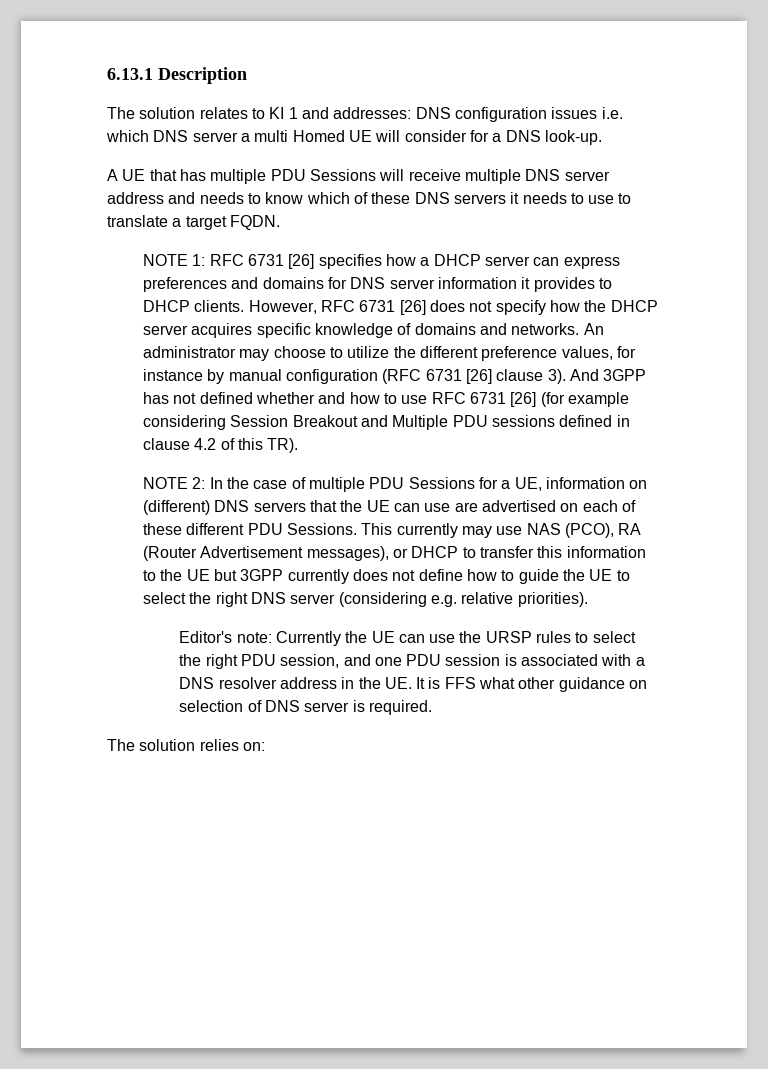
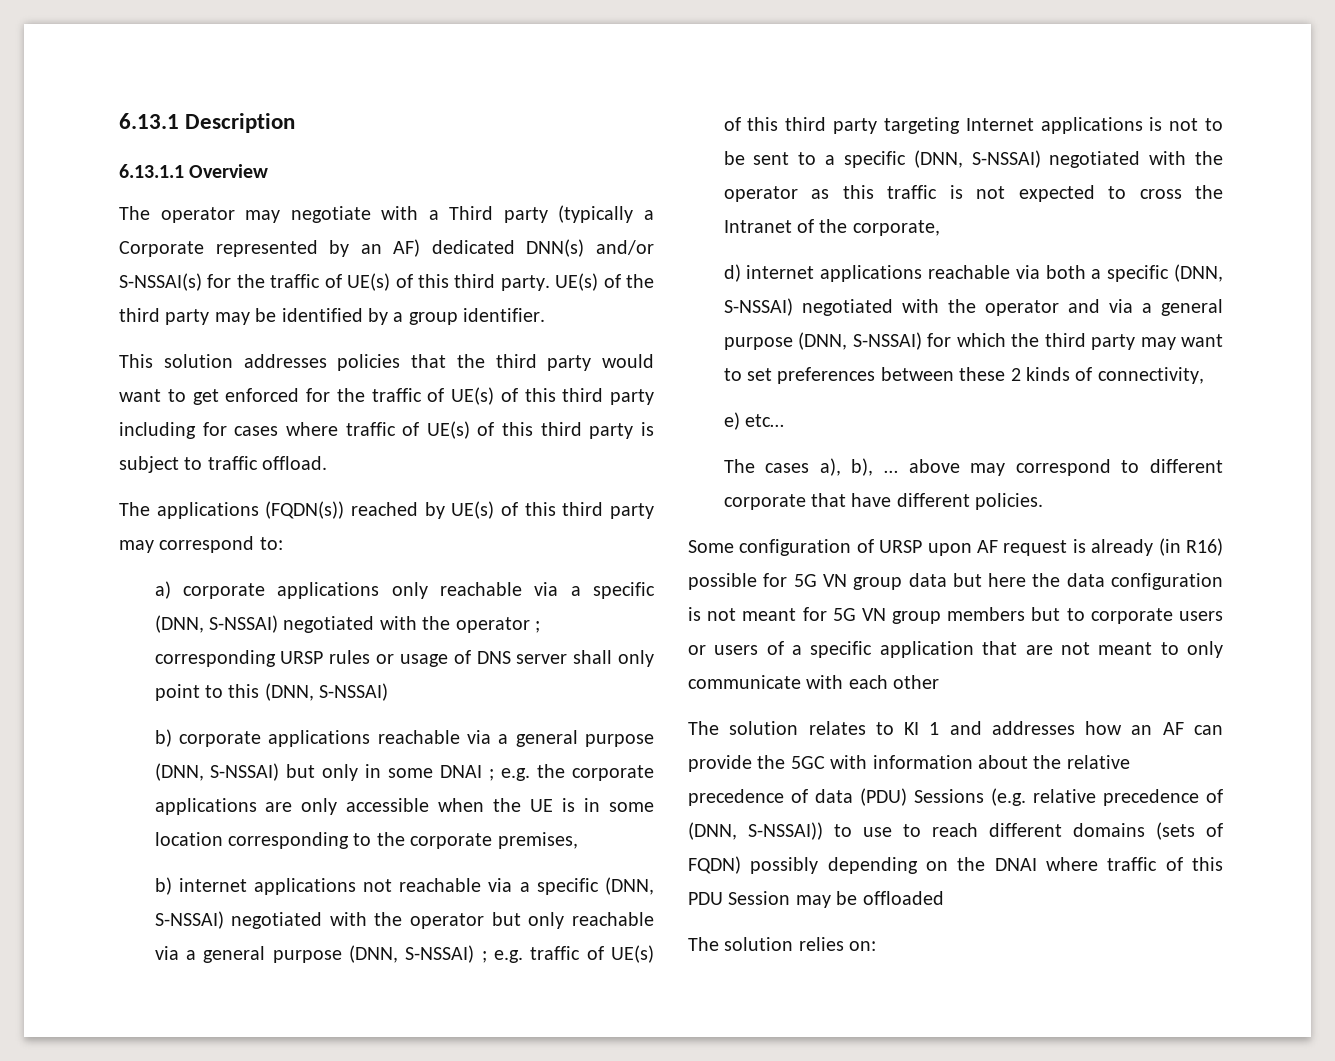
(247, 75) none -> [119,164,269,178] [119,205,654,223] [119,239,654,257] [119,273,655,291] [119,308,546,325] [119,354,654,371] [119,387,654,405] [119,421,654,439] [119,456,328,473] [119,501,655,519] [119,536,283,553] [154,581,655,599] [154,615,540,633] [154,650,655,667] [154,683,389,701] [154,729,654,747] [154,763,654,781] [154,798,654,815] [154,832,578,849] [154,877,654,895] [154,911,654,929] [154,945,654,963] [723,117,1223,134] [723,150,1223,168] [723,185,1223,202] [723,219,940,236] [723,264,1223,282] [723,298,1223,316] [723,332,1223,350] [723,367,1204,384] [723,412,784,430] [723,458,1223,476] [723,493,1044,510] [688,538,1223,556] [688,573,1223,590] [688,607,1223,624] [688,641,1223,658] [688,675,940,689] // 6.13.1.1 Overview // The operator may negotiate with a Third party (typically a Corporate represented by an AF) dedicated DNN(s) and/or S-NSSAI(s) for the traffic of UE(s) of this third party. UE(s) of the third party may be identified by a group identifier. // This solution addresses policies that the third party would want to get enforced for the traffic of UE(s) of this third party including for cases where traffic of UE(s) of this third party is subject to traffic offload. // The applications (FQDN(s)) reached by UE(s) of this third party may correspond to: // a) corporate applications only reachable via a specific (DNN, S-NSSAI) negotiated with the operator ; corresponding URSP rules or usage of DNS server shall only point to this (DNN, S-NSSAI) // b) corporate applications reachable via a general purpose (DNN, S-NSSAI) but only in some DNAI ; e.g. the corporate applications are only accessible when the UE is in some location corresponding to the corporate premises, // b) internet applications not reachable via a specific (DNN, S-NSSAI) negotiated with the operator but only reachable via a general purpose (DNN, S-NSSAI) ; e.g. traffic of UE(s) of this third party targeting Internet applications is not to be sent to a specific (DNN, S-NSSAI) negotiated with the operator as this traffic is not expected to cross the Intranet of the corporate, // d) internet applications reachable via both a specific (DNN, S-NSSAI) negotiated with the operator and via a general purpose (DNN, S-NSSAI) for which the third party may want to set preferences between these 2 kinds of connectivity, // e) etc… // The cases a), b), … above may correspond to different corporate that have different policies. // Some configuration of URSP upon AF request is already (in R16) possible for 5G VN group data but here the data configuration is not meant for 5G VN group members but to corporate users or users of a specific application that are not meant to only communicate with each other
[333,107,623,122] [106,130,602,145] [107,169,610,184] [107,192,632,204] [107,215,280,230] [143,254,620,269] [143,277,612,292] [143,300,658,315] [143,323,604,338] [143,346,636,361] [143,369,647,384] [143,392,629,407] [143,415,630,430] [143,438,299,453] [143,477,648,492] [143,500,636,515] [143,523,642,538] [143,546,646,561] [143,569,630,584] [143,592,588,607] [179,631,636,646] [179,654,645,669] [179,677,648,692] [179,700,432,715] addresses: DNS configuration issues i.e. which DNS server a multi Homed UE will consider for a DNS look-up. // A UE that has multiple PDU Sessions will receive multiple DNS server address and needs to know which of these DNS servers it needs to use to translate a target FQDN. // NOTE 1: RFC 6731 [26] specifies how a DHCP server can express preferences and domains for DNS server information it provides to DHCP clients. However, RFC 6731 [26] does not specify how the DHCP server acquires specific knowledge of domains and networks. An administrator may choose to utilize the different preference values, for instance by manual configuration (RFC 6731 [26] clause 3). And 3GPP has not defined whether and how to use RFC 6731 [26] (for example considering Session Breakout and Multiple PDU sessions defined in clause 4.2 of this TR). // NOTE 2: In the case of multiple PDU Sessions for a UE, information on (different) DNS servers that the UE can use are advertised on each of these different PDU Sessions. This currently may use NAS (PCO), RA (Router Advertisement messages), or DHCP to transfer this information to the UE but 3GPP currently does not define how to guide the UE to select the right DNS server (considering e.g. relative priorities). // Editor's note: Currently the UE can use the URSP rules to select the right PDU session, and one PDU session is associated with a DNS resolver address in the UE. It is FFS what other guidance on selection of DNS server is required. -> [991,721,1223,735] [688,755,1130,772] [688,788,1223,806] [688,822,1223,840] [688,856,1223,874] [688,891,944,908] addresses how an AF can provide the 5GC with information about the relative precedence of data (PDU) Sessions (e.g. relative precedence of (DNN, S-NSSAI)) to use to reach different domains (sets of FQDN) possibly depending on the DNAI where traffic of this PDU Session may be offloaded

